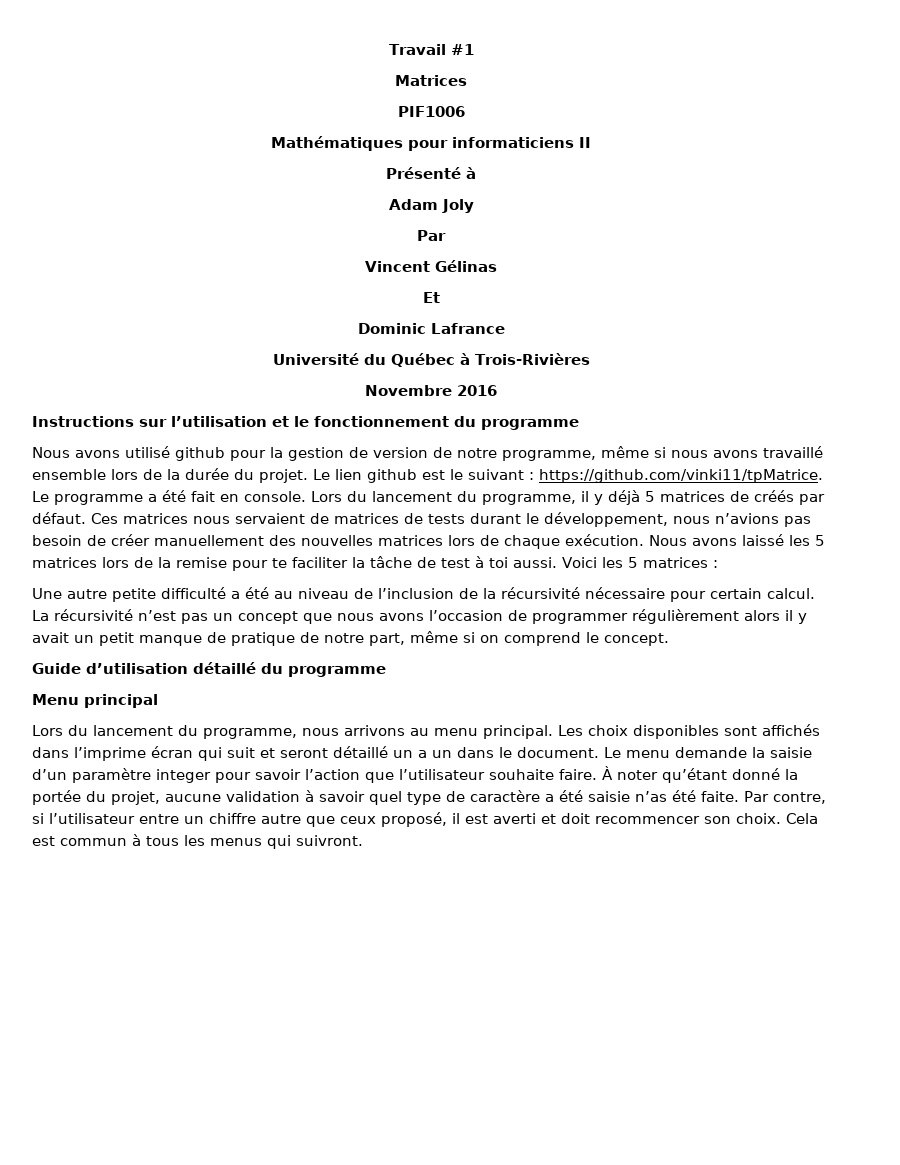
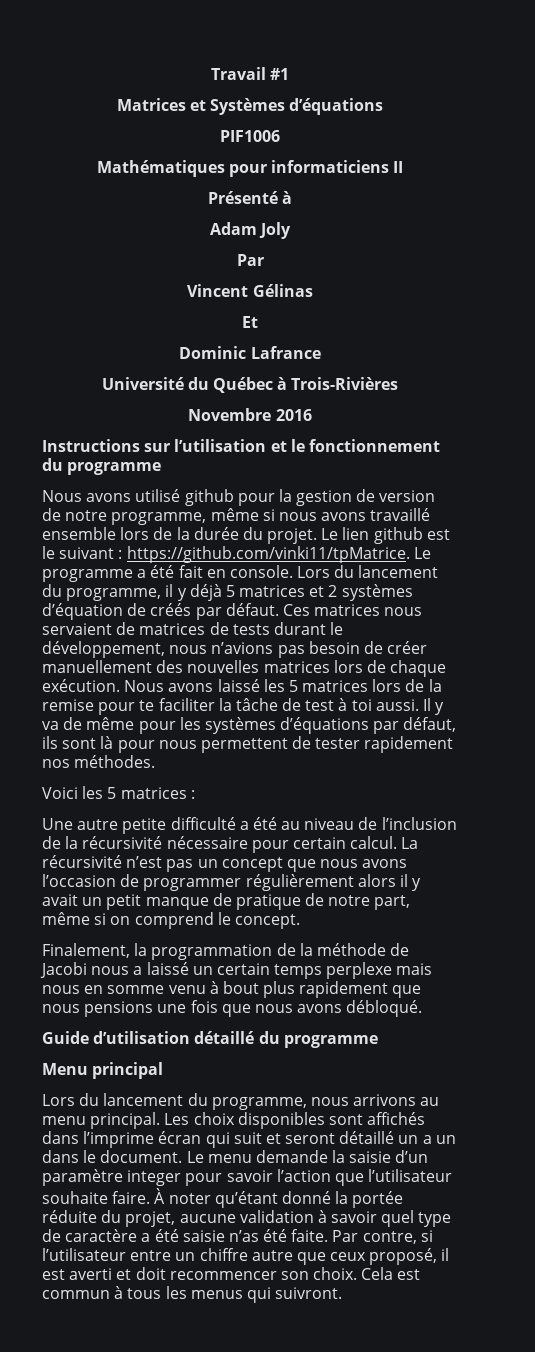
(467, 80) none -> [189,98,384,115] et Systèmes d’équations
(725, 496) none -> [309,584,413,601] [42,603,123,620] et 2 systèmes d’équation
(557, 562) none -> [423,698,445,715] [42,717,457,734] [42,736,454,753] [42,755,156,768] Il y va de même pour les systèmes d’équations par défaut, ils sont là pour nous permettent de tester rapidement nos méthodes. //
(669, 639) none -> [42,943,410,960] [40,962,433,979] [42,981,422,998] [42,1000,423,1017] // Finalement, la programmation de la méthode de Jacobi nous a laissé un certain temps perplexe mais nous en somme venu à bout plus rapidement que nous pensions une fois que nous avons débloqué.
(81, 797) none -> [42,1210,97,1223] réduite

